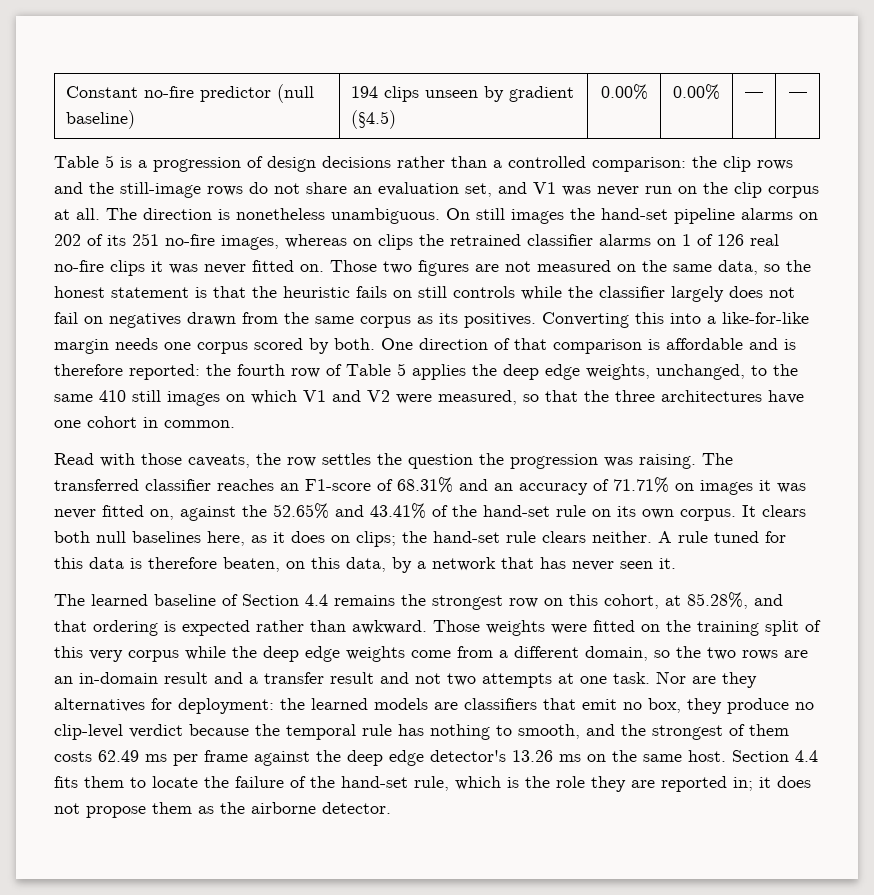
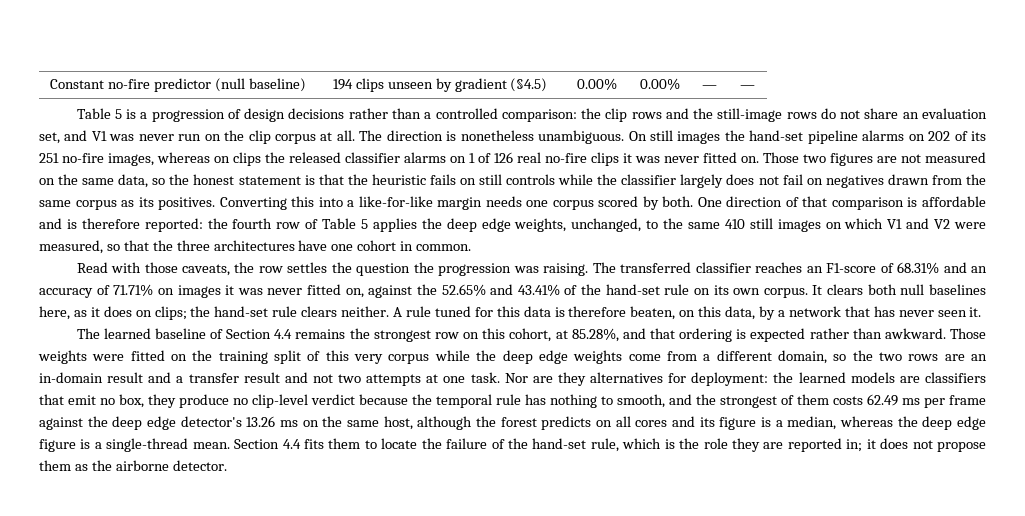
[450,234,521,246] retrained -> [289,152,341,163] released
[688,750,726,762] host. -> [383,416,986,430] [39,438,230,452] host, although the forest predicts on all cores and its figure is a median, whereas the deep edge figure is a single-thread mean.

